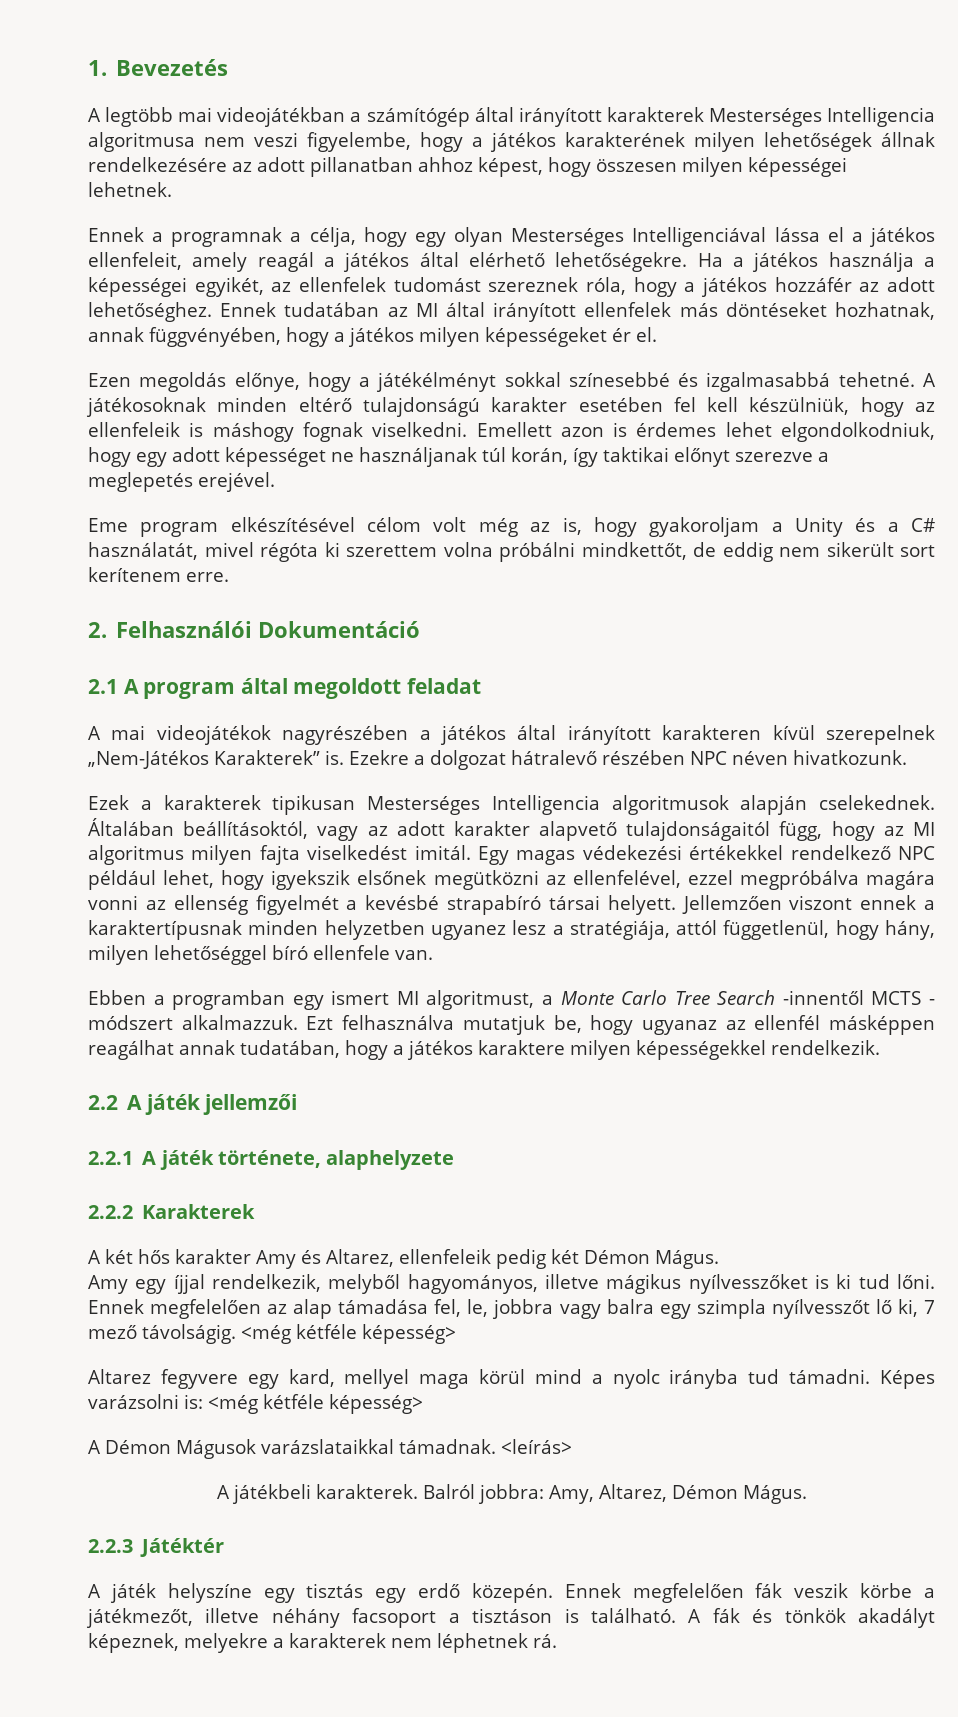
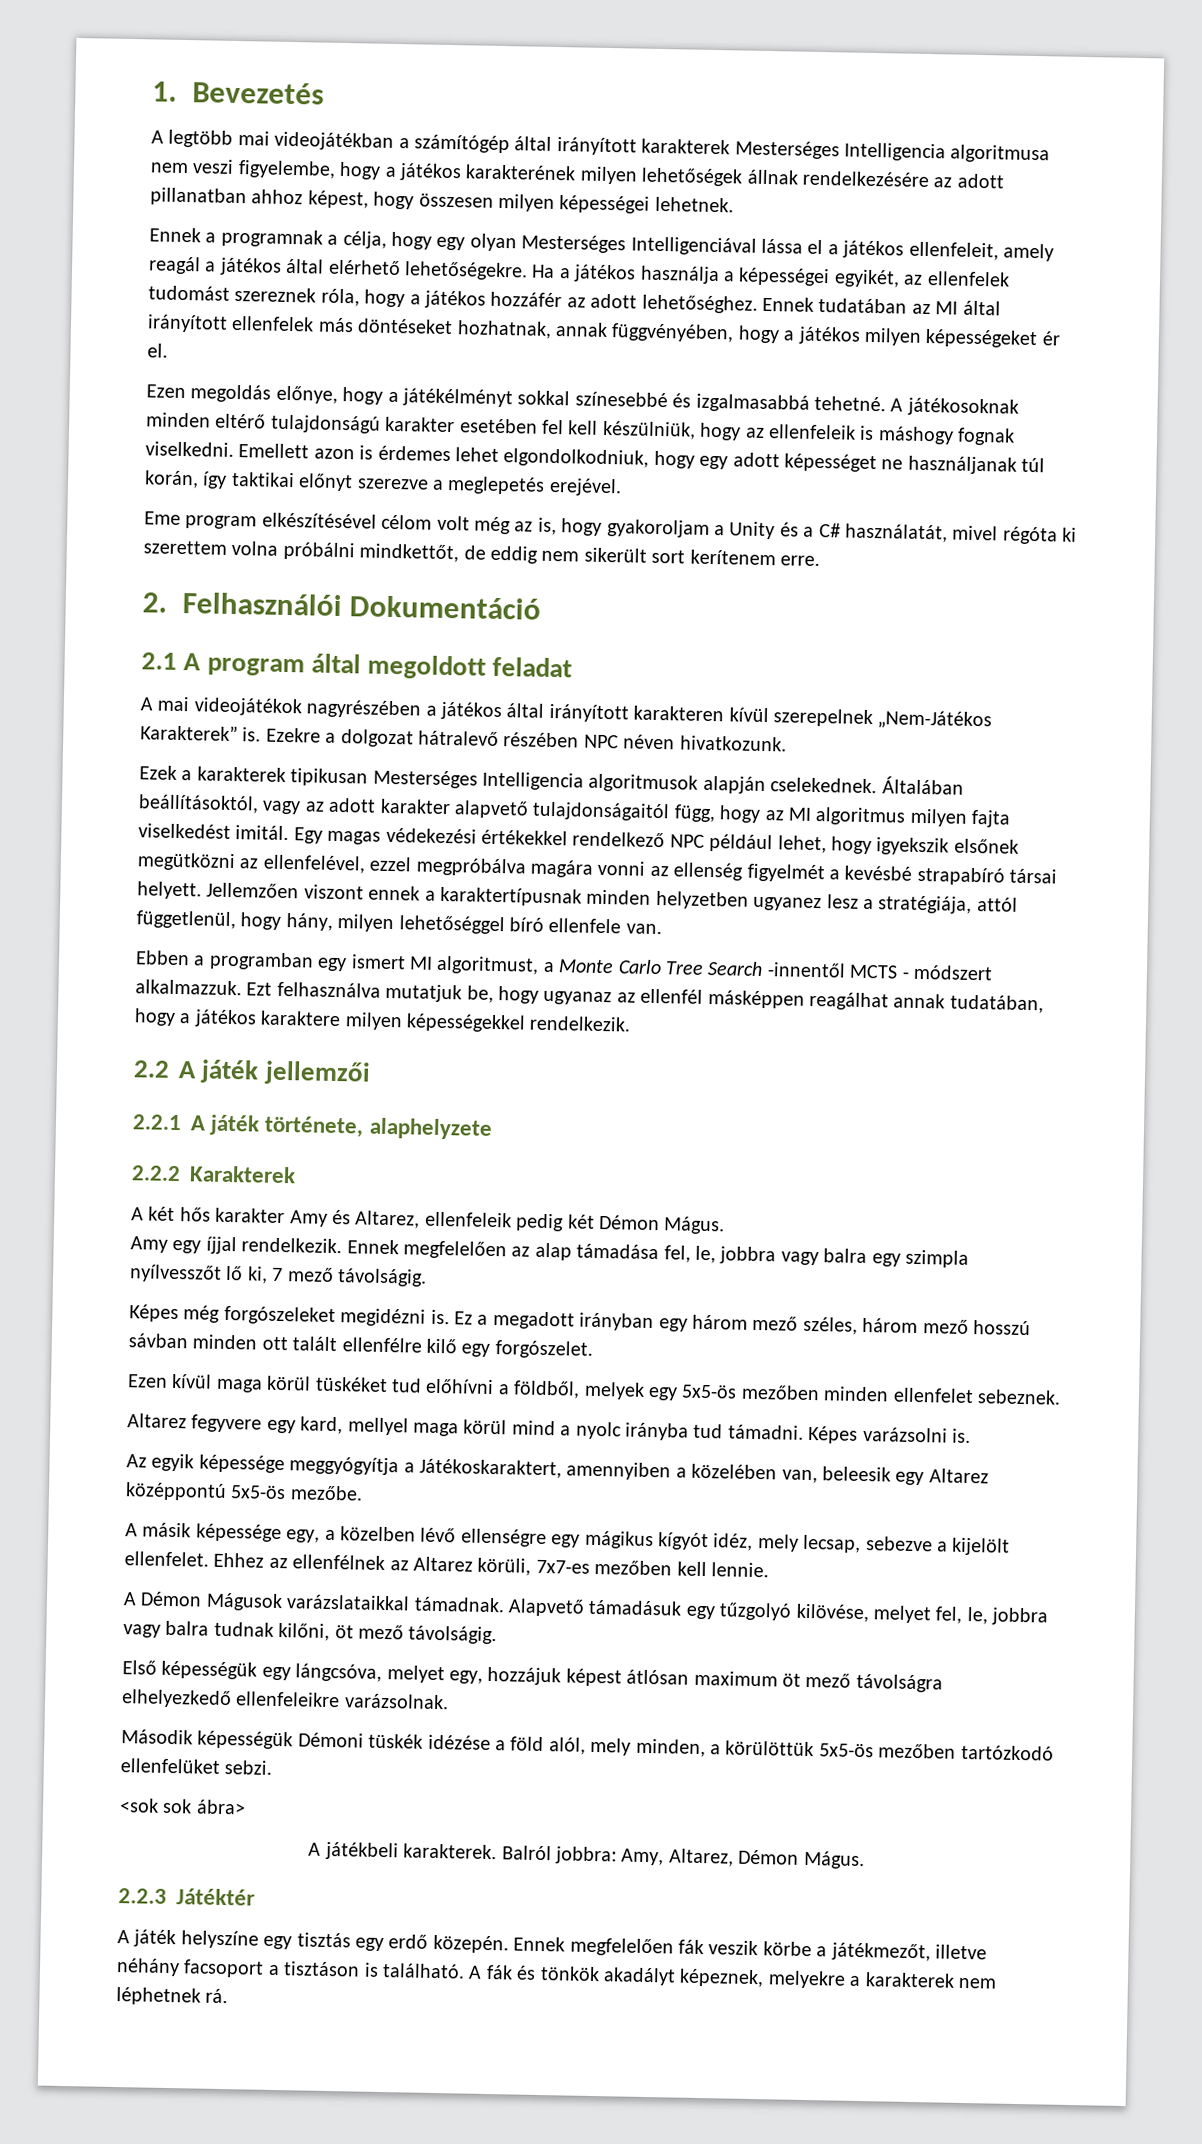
[212,1274,936,1294] rendelkezik, melyből hagyományos, illetve mágikus nyílvesszőket is ki tud lőni. -> [241,1237,343,1254] rendelkezik.
[241,1324,456,1344] <még kétféle képesség> -> [129,1304,1031,1336] [128,1333,593,1359] [127,1373,1061,1405] // Képes még forgószeleket megidézni is. Ez a megadott irányban egy három mező széles, három mező hosszú sávban minden ott talált ellenfélre kilő egy forgószelet. // Ezen kívül maga körül tüskéket tud előhívni a földből, melyek egy 5x5-ös mezőben minden ellenfelet sebeznek.
[184,1394,423,1414] is: <még kétféle képesség> -> [951,1428,971,1444] [126,1453,989,1486] [125,1482,363,1502] [125,1522,1011,1556] [124,1551,769,1578] is. // Az egyik képessége meggyógyítja a Játékoskaraktert, amennyiben a közelében van, beleesik egy Altarez középpontú 5x5-ös mezőbe. // A másik képessége egy, a közelben lévő ellenségre egy mágikus kígyót idéz, mely lecsap, sebezve a kijelölt ellenfelet. Ehhez az ellenfélnek az Altarez körüli, 7x7-es mezőben kell lennie.
[501,1439,572,1454] <leírás> -> [508,1598,1049,1626] [123,1620,498,1645] [122,1660,943,1693] [121,1689,449,1710] [121,1729,1054,1761] [120,1758,273,1775] [119,1798,246,1815] Alapvető támadásuk egy tűzgolyó kilövése, melyet fel, le, jobbra vagy balra tudnak kilőni, öt mező távolságig. // Első képességük egy lángcsóva, melyet egy, hozzájuk képest átlósan maximum öt mező távolságra elhelyezkedő ellenfeleikre varázsolnak. // Második képességük Démoni tüskék idézése a föld alól, mely minden, a körülöttük 5x5-ös mezőben tartózkodó ellenfelüket sebzi. // <sok sok ábra>

